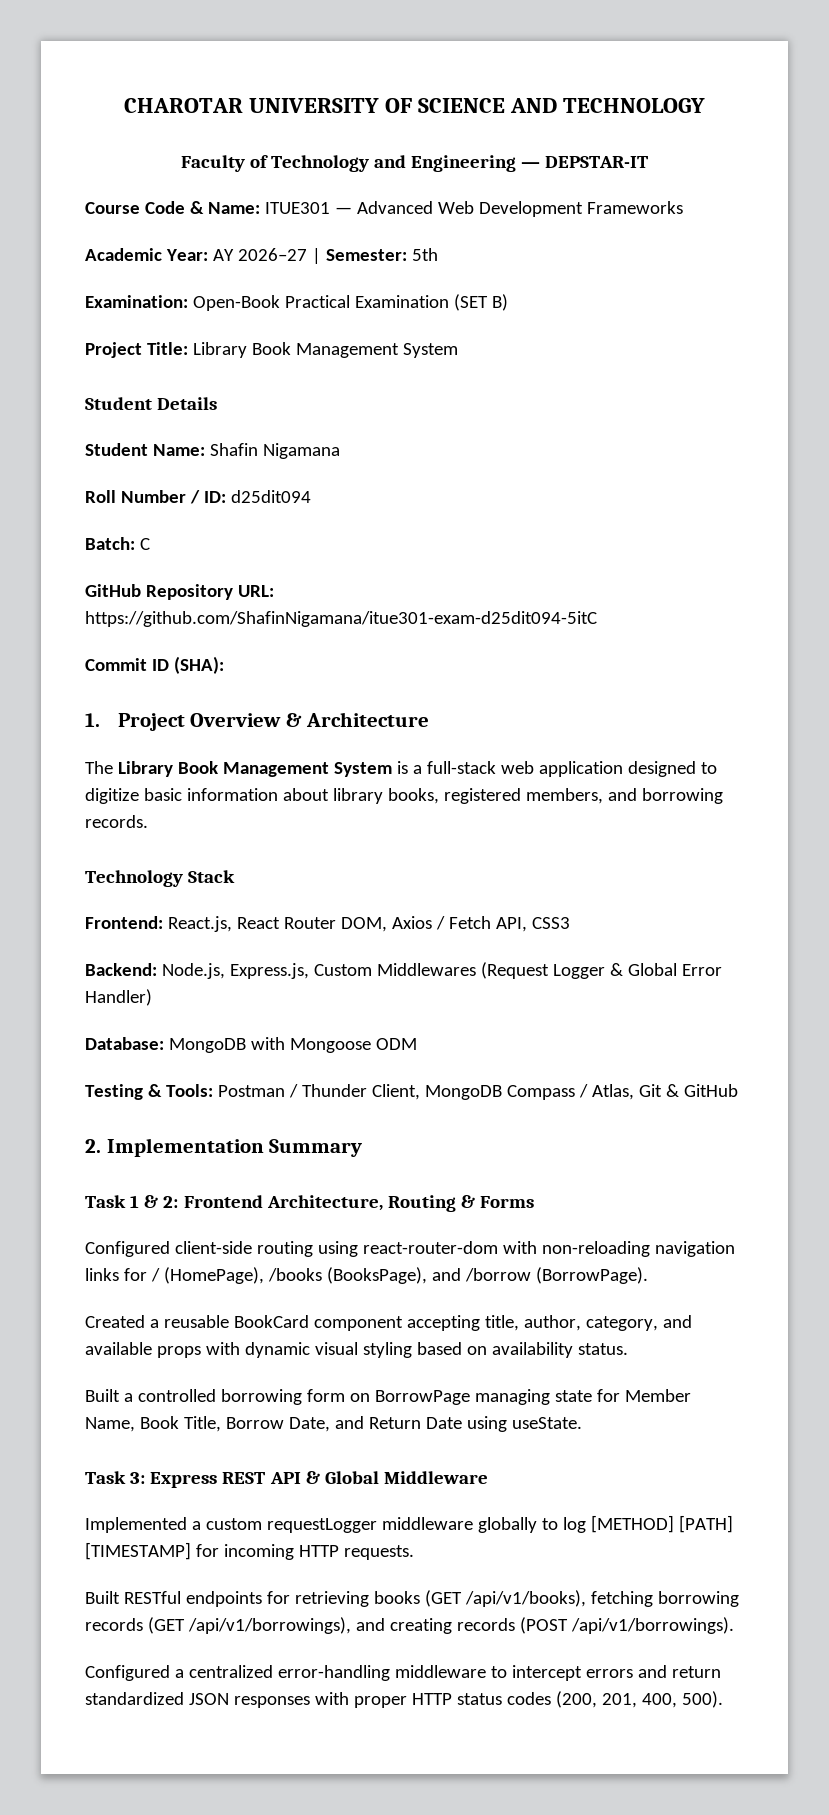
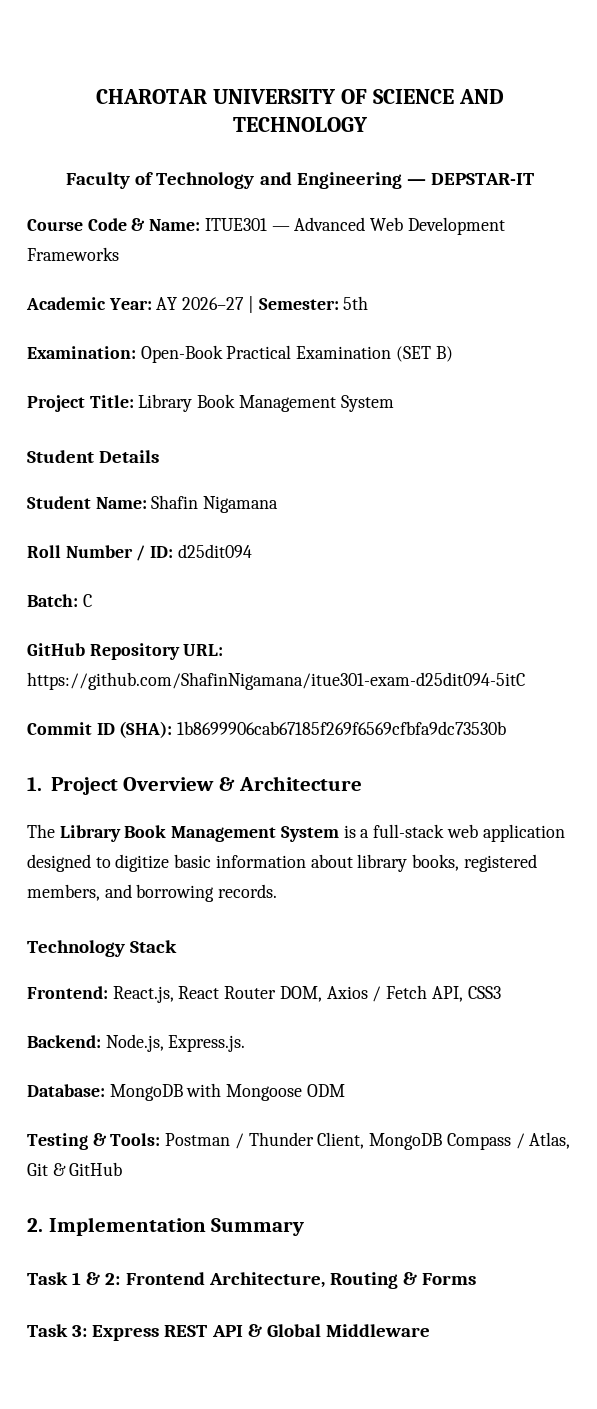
(224, 665) none -> [177,721,507,735] 1b8699906cab67185f269f6569cfbfa9dc73530b
[229,962,722,979] [85,989,152,1006] Express.js, Custom Middlewares (Request Logger & Global Error Handler) -> [168,1035,246,1052] Express.js.
[85,1241,735,1257] [85,1267,648,1284] [85,1315,692,1331] [85,1342,628,1358] [85,1389,691,1405] [85,1416,582,1432] // Configured client-side routing using react-router-dom with non-reloading navigation links for / (HomePage), /books (BooksPage), and /borrow (BorrowPage). // Created a reusable BookCard component accepting title, author, category, and available props with dynamic visual styling based on availability status. // Built a controlled borrowing form on BorrowPage managing state for Member Name, Book Title, Borrow Date, and Return Date using useState. -> (477, 1279) none
[85,1515,733,1533] [85,1542,414,1560] [85,1590,739,1607] [85,1617,734,1634] [85,1665,721,1681] [85,1691,723,1708] // Implemented a custom requestLogger middleware globally to log [METHOD] [PATH] [TIMESTAMP] for incoming HTTP requests. // Built RESTful endpoints for retrieving books (GET /api/v1/books), fetching borrowing records (GET /api/v1/borrowings), and creating records (POST /api/v1/borrowings). // Configured a centralized error-handling middleware to intercept errors and return standardized JSON responses with proper HTTP status codes (200, 201, 400, 500). -> (430, 1330) none

